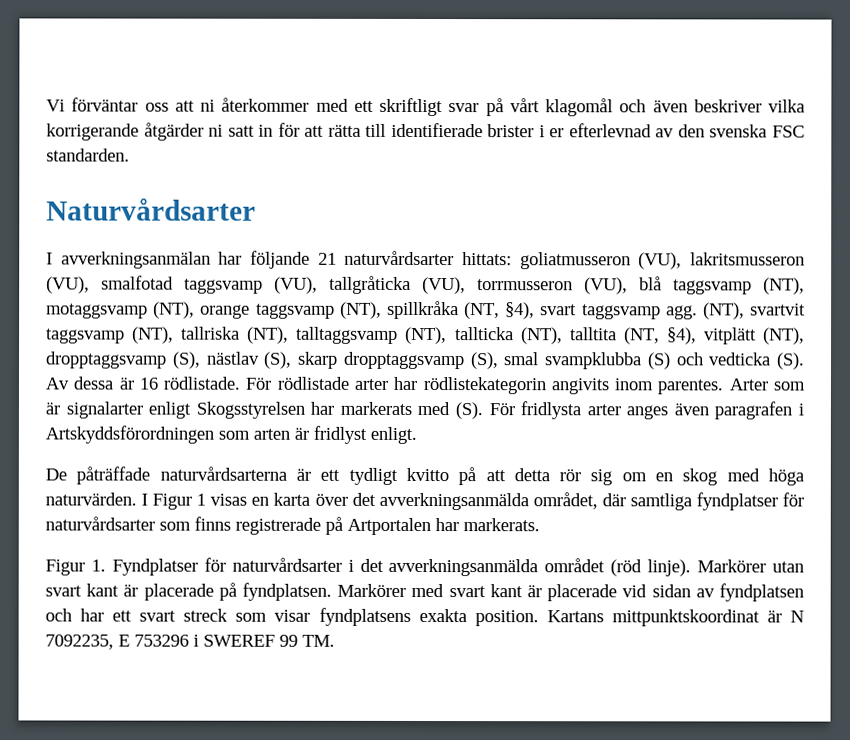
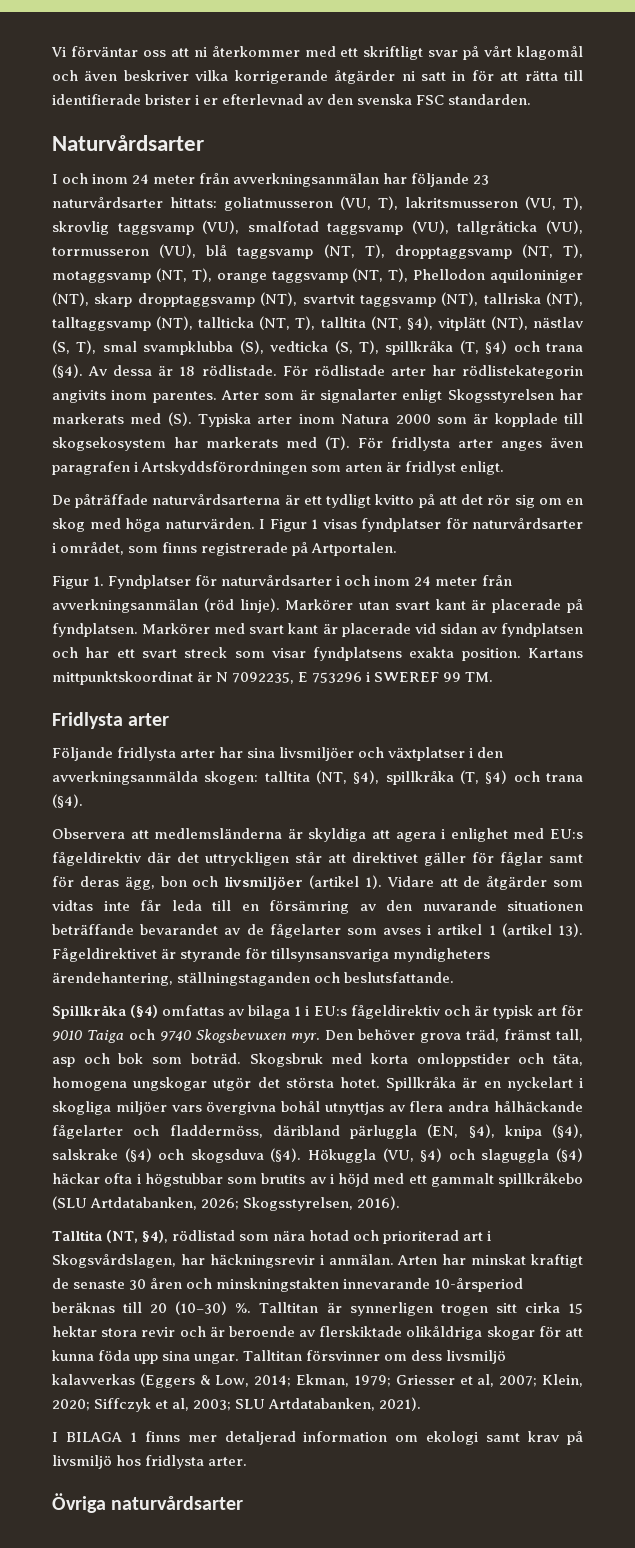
(53, 258) none -> [62,173,230,184] och inom 24 meter från
[317,252,337,265] 21 -> [473,175,490,185] 23
[638,252,805,270] (VU), lakritsmusseron -> [340,196,583,210] [52,221,194,235] (VU, T), lakritsmusseron (VU, T), skrovlig taggsvamp
[763,277,805,295] [46,300,698,320] (NT), motaggsvamp (NT), orange taggsvamp (NT), spillkråka (NT, §4), svart taggsvamp agg. -> [323,244,583,259] [52,268,583,283] [52,292,255,307] (NT, T), dropptaggsvamp (NT, T), motaggsvamp (NT, T), orange taggsvamp (NT, T), Phellodon aquiloniniger (NT), skarp dropptaggsvamp
[520,327,563,345] (NT), -> [259,316,316,330] (NT, T),
[46,351,805,370] dropptaggsvamp (S), nästlav (S), skarp dropptaggsvamp (S), smal svampklubba (S) och vedticka (S). -> [533,317,585,328] [52,340,584,355] [52,364,83,378] nästlav (S, T), smal svampklubba (S), vedticka (S, T), spillkråka (T, §4) och trana (§4).
[138,377,158,390] 16 -> [179,366,196,376] 18
(483, 411) none -> [198,413,584,427] [52,436,350,451] Typiska arter inom Natura 2000 som är kopplade till skogsekosystem har markerats med (T).
[513,468,550,482] detta -> [461,494,484,505] det
[251,492,692,511] en karta över det avverkningsanmälda området, där samtliga -> (357, 524) none
(155, 523) none -> [52,542,125,555] i området,
[347,517,540,536] Artportalen har markerats. -> [311,542,398,556] Artportalen.
[359,558,606,577] det avverkningsanmälda området -> [344,575,512,586] [52,599,198,613] och inom 24 meter från avverkningsanmälan
(335, 640) none -> [52,712,170,729] [52,747,504,761] [52,770,583,785] [52,794,83,808] [52,828,584,842] [52,852,583,866] [52,875,583,890] [52,900,583,914] [52,923,583,938] [52,948,491,962] [52,972,455,986] [52,1005,584,1019] [52,1029,583,1043] [52,1053,583,1067] [52,1077,583,1091] [52,1101,583,1115] [52,1124,583,1139] [52,1148,584,1163] [52,1173,583,1187] [52,1196,401,1211] [52,1230,492,1244] [52,1254,583,1268] [52,1278,524,1292] [52,1301,583,1316] [52,1326,583,1340] [52,1350,507,1364] [52,1373,583,1388] [52,1397,422,1412] [52,1431,584,1445] [52,1455,248,1469] [52,1493,244,1513] // Fridlysta arter // Följande fridlysta arter har sina livsmiljöer och växtplatser i den avverkningsanmälda skogen: talltita (NT, §4), spillkråka (T, §4) och trana (§4). // Observera att medlemsländerna är skyldiga att agera i enlighet med EU:s fågeldirektiv där det uttryckligen står att direktivet gäller för fåglar samt för deras ägg, bon och livsmiljöer (artikel 1). Vidare att de åtgärder som vidtas inte får leda till en försämring av den nuvarande situationen beträffande bevarandet av de fågelarter som avses i artikel 1 (artikel 13). Fågeldirektivet är styrande för tillsynsansvariga myndigheters ärendehantering, ställningstaganden och beslutsfattande. // Spillkråka (§4) omfattas av bilaga 1 i EU:s fågeldirektiv och är typisk art för 9010 Taiga och 9740 Skogsbevuxen myr. Den behöver grova träd, främst tall, asp och bok som boträd. Skogsbruk med korta omloppstider och täta, homogena ungskogar utgör det största hotet. Spillkråka är en nyckelart i skogliga miljöer vars övergivna bohål utnyttjas av flera andra hålhäckande fågelarter och fladdermöss, däribland pärluggla (EN, §4), knipa (§4), salskrake (§4) och skogsduva (§4). Hökuggla (VU, §4) och slaguggla (§4) häckar ofta i högstubbar som brutits av i höjd med ett gammalt spillkråkebo (SLU Artdatabanken, 2026; Skogsstyrelsen, 2016). // Talltita (NT, §4), rödlistad som nära hotad och prioriterad art i Skogsvårdslagen, har häckningsrevir i anmälan. Arten har minskat kraftigt de senaste 30 åren och minskningstakten innevarande 10-årsperiod beräknas till 20 (10–30) %. Talltitan är synnerligen trogen sitt cirka 15 hektar stora revir och är beroende av flerskiktade olikåldriga skogar för att kunna föda upp sina ungar. Talltitan försvinner om dess livsmiljö kalavverkas (Eggers & Low, 2014; Ekman, 1979; Griesser et al, 2007; Klein, 2020; Siffczyk et al, 2003; SLU Artdatabanken, 2021). // I BILAGA 1 finns mer detaljerad information om ekologi samt krav på livsmiljö hos fridlysta arter. // Övriga naturvårdsarter

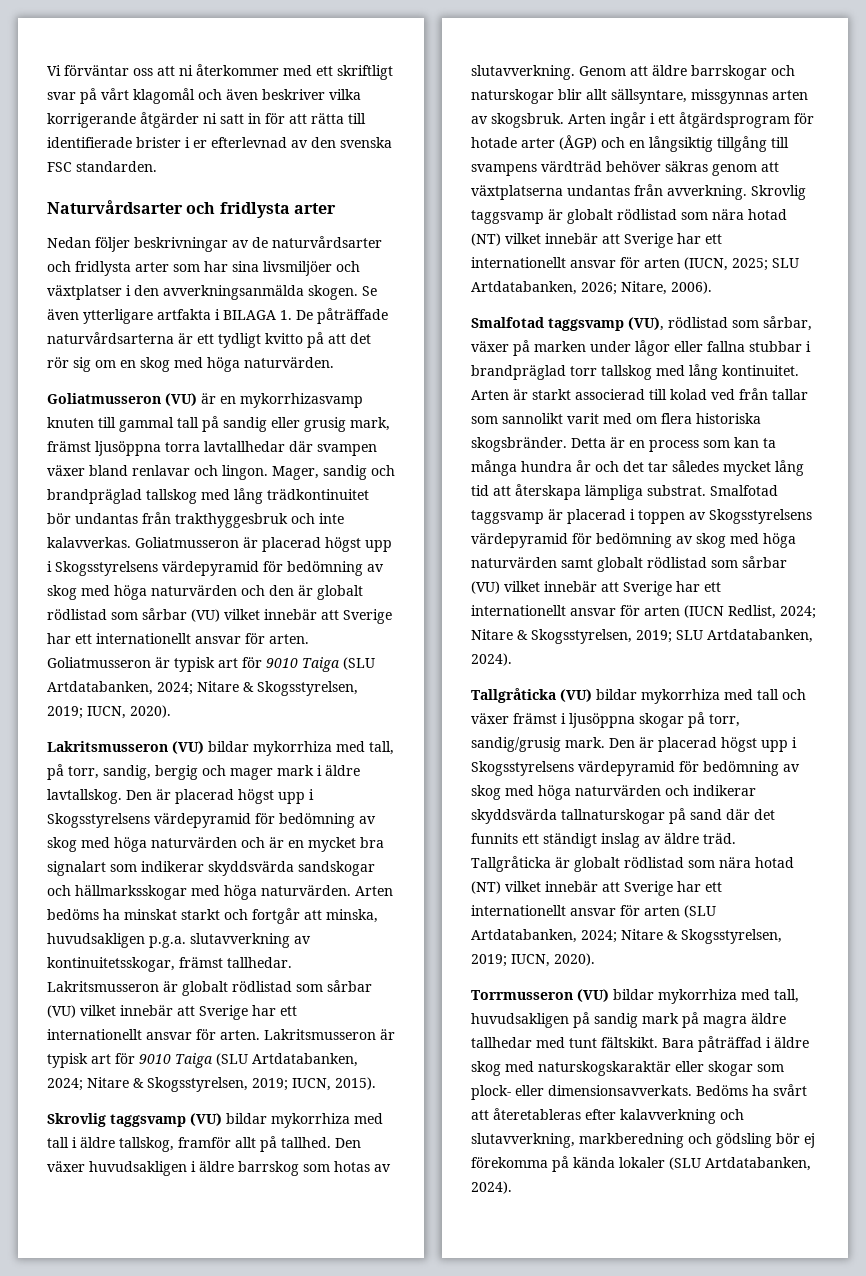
[52,173,490,187] [52,196,583,211] [52,220,583,235] [52,244,583,259] [52,268,583,283] [52,292,583,307] [52,316,585,331] [52,340,584,355] [52,364,583,379] [52,389,583,403] [52,412,584,427] [52,436,583,451] [52,461,505,475] // I och inom 24 meter från avverkningsanmälan har följande 23 naturvårdsarter hittats: goliatmusseron (VU, T), lakritsmusseron (VU, T), skrovlig taggsvamp (VU), smalfotad taggsvamp (VU), tallgråticka (VU), torrmusseron (VU), blå taggsvamp (NT, T), dropptaggsvamp (NT, T), motaggsvamp (NT, T), orange taggsvamp (NT, T), Phellodon aquiloniniger (NT), skarp dropptaggsvamp (NT), svartvit taggsvamp (NT), tallriska (NT), talltaggsvamp (NT), tallticka (NT, T), talltita (NT, §4), vitplätt (NT), nästlav (S, T), smal svampklubba (S), vedticka (S, T), spillkråka (T, §4) och trana (§4). Av dessa är 18 rödlistade. För rödlistade arter har rödlistekategorin angivits inom parentes. Arter som är signalarter enligt Skogsstyrelsen har markerats med (S). Typiska arter inom Natura 2000 som är kopplade till skogsekosystem har markerats med (T). För fridlysta arter anges även paragrafen i Artskyddsförordningen som arten är fridlyst enligt. // -> [186,202,336,218] [47,236,382,252] [47,261,360,276] [47,285,377,300] [47,309,292,324] och fridlysta arter // Nedan följer beskrivningar av de naturvårdsarter och fridlysta arter som har sina livsmiljöer och växtplatser i den avverkningsanmälda skogen. Se även ytterligare artfakta i BILAGA 1.
[259,518,583,532] [52,542,398,556] [52,575,512,589] [52,598,583,613] [52,623,584,637] [52,647,583,661] [52,671,494,685] [52,712,170,729] [52,747,504,761] [52,770,583,785] [52,794,83,808] [52,828,584,842] [52,852,583,866] [52,875,583,890] [52,900,583,914] [52,923,583,938] [52,948,491,962] [52,972,455,986] [52,1005,584,1019] [52,1029,583,1043] [52,1053,583,1067] [52,1077,583,1091] [52,1101,583,1115] [52,1124,583,1139] [52,1148,584,1163] [52,1173,583,1187] [52,1196,401,1211] [52,1230,492,1244] [52,1254,583,1268] [52,1278,524,1292] [52,1301,583,1316] [52,1326,583,1340] [52,1350,507,1364] [52,1373,583,1388] [52,1397,422,1412] [52,1431,584,1445] [52,1455,248,1469] [52,1493,244,1513] I Figur 1 visas fyndplatser för naturvårdsarter i området, som finns registrerade på Artportalen. // Figur 1. Fyndplatser för naturvårdsarter i och inom 24 meter från avverkningsanmälan (röd linje). Markörer utan svart kant är placerade på fyndplatsen. Markörer med svart kant är placerade vid sidan av fyndplatsen och har ett svart streck som visar fyndplatsens exakta position. Kartans mittpunktskoordinat är N 7092235, E 753296 i SWEREF 99 TM. // Fridlysta arter // Följande fridlysta arter har sina livsmiljöer och växtplatser i den avverkningsanmälda skogen: talltita (NT, §4), spillkråka (T, §4) och trana (§4). // Observera att medlemsländerna är skyldiga att agera i enlighet med EU:s fågeldirektiv där det uttryckligen står att direktivet gäller för fåglar samt för deras ägg, bon och livsmiljöer (artikel 1). Vidare att de åtgärder som vidtas inte får leda till en försämring av den nuvarande situationen beträffande bevarandet av de fågelarter som avses i artikel 1 (artikel 13). Fågeldirektivet är styrande för tillsynsansvariga myndigheters ärendehantering, ställningstaganden och beslutsfattande. // Spillkråka (§4) omfattas av bilaga 1 i EU:s fågeldirektiv och är typisk art för 9010 Taiga och 9740 Skogsbevuxen myr. Den behöver grova träd, främst tall, asp och bok som boträd. Skogsbruk med korta omloppstider och täta, homogena ungskogar utgör det största hotet. Spillkråka är en nyckelart i skogliga miljöer vars övergivna bohål utnyttjas av flera andra hålhäckande fågelarter och fladdermöss, däribland pärluggla (EN, §4), knipa (§4), salskrake (§4) och skogsduva (§4). Hökuggla (VU, §4) och slaguggla (§4) häckar ofta i högstubbar som brutits av i höjd med ett gammalt spillkråkebo (SLU Artdatabanken, 2026; Skogsstyrelsen, 2016). // Talltita (NT, §4), rödlistad som nära hotad och prioriterad art i Skogsvårdslagen, har häckningsrevir i anmälan. Arten har minskat kraftigt de senaste 30 åren och minskningstakten innevarande 10-årsperiod beräknas till 20 (10–30) %. Talltitan är synnerligen trogen sitt cirka 15 hektar stora revir och är beroende av flerskiktade olikåldriga skogar för att kunna föda upp sina ungar. Talltitan försvinner om dess livsmiljö kalavverkas (Eggers & Low, 2014; Ekman, 1979; Griesser et al, 2007; Klein, 2020; Siffczyk et al, 2003; SLU Artdatabanken, 2021). // I BILAGA 1 finns mer detaljerad information om ekologi samt krav på livsmiljö hos fridlysta arter. // Övriga naturvårdsarter -> [47,393,363,408] [47,416,390,432] [47,441,377,456] [47,465,395,480] [47,488,369,504] [47,512,344,528] [47,537,392,552] [47,561,384,576] [47,585,363,600] [47,608,392,624] [47,633,309,644] [47,657,375,672] [47,681,358,696] [47,705,171,719] [47,741,394,756] [47,764,360,780] [47,789,314,804] [47,813,376,828] [47,837,384,852] [47,861,375,876] [47,885,393,900] [47,908,378,924] [47,933,311,948] [47,957,292,972] [47,980,372,996] [47,1005,297,1020] [47,1029,395,1040] [47,1053,358,1068] [47,1077,376,1092] [47,1113,383,1128] [47,1136,361,1152] [47,1161,391,1176] [471,65,795,80] [471,89,808,104] [471,112,814,128] [471,135,789,152] [471,161,779,176] [471,184,806,200] [471,209,787,224] [471,233,722,248] [471,257,799,271] [471,281,712,295] [471,316,812,331] [471,340,811,356] [471,364,799,380] [471,388,808,400] [471,413,761,424] [471,437,776,452] [471,460,804,476] [471,484,778,500] [471,509,812,524] [471,533,796,548] [471,556,787,572] [471,581,721,596] [471,605,816,619] [471,629,813,644] [471,653,512,666] [471,688,806,704] [471,712,740,728] [471,737,797,752] [471,761,800,776] [471,785,756,800] [471,808,775,824] [471,833,736,848] [471,856,794,872] [471,881,722,896] [471,905,716,918] [471,929,782,944] [471,953,595,967] [471,989,799,1004] [471,1012,786,1028] [471,1036,809,1052] [471,1061,784,1076] [471,1084,807,1100] [471,1108,744,1124] [471,1133,815,1148] [471,1156,811,1172] [471,1181,512,1194] // Goliatmusseron (VU) är en mykorrhizasvamp knuten till gammal tall på sandig eller grusig mark, främst ljusöppna torra lavtallhedar där svampen växer bland renlavar och lingon. Mager, sandig och brandpräglad tallskog med lång trädkontinuitet bör undantas från trakthyggesbruk och inte kalavverkas. Goliatmusseron är placerad högst upp i Skogsstyrelsens värdepyramid för bedömning av skog med höga naturvärden och den är globalt rödlistad som sårbar (VU) vilket innebär att Sverige har ett internationellt ansvar för arten. Goliatmusseron är typisk art för 9010 Taiga (SLU Artdatabanken, 2024; Nitare & Skogsstyrelsen, 2019; IUCN, 2020). // Lakritsmusseron (VU) bildar mykorrhiza med tall, på torr, sandig, bergig och mager mark i äldre lavtallskog. Den är placerad högst upp i Skogsstyrelsens värdepyramid för bedömning av skog med höga naturvärden och är en mycket bra signalart som indikerar skyddsvärda sandskogar och hällmarksskogar med höga naturvärden. Arten bedöms ha minskat starkt och fortgår att minska, huvudsakligen p.g.a. slutavverkning av kontinuitetsskogar, främst tallhedar. Lakritsmusseron är globalt rödlistad som sårbar (VU) vilket innebär att Sverige har ett internationellt ansvar för arten. Lakritsmusseron är typisk art för 9010 Taiga (SLU Artdatabanken, 2024; Nitare & Skogsstyrelsen, 2019; IUCN, 2015). // Skrovlig taggsvamp (VU) bildar mykorrhiza med tall i äldre tallskog, framför allt på tallhed. Den växer huvudsakligen i äldre barrskog som hotas av slutavverkning. Genom att äldre barrskogar och naturskogar blir allt sällsyntare, missgynnas arten av skogsbruk. Arten ingår i ett åtgärdsprogram för hotade arter (ÅGP) och en långsiktig tillgång till svampens värdträd behöver säkras genom att växtplatserna undantas från avverkning. Skrovlig taggsvamp är globalt rödlistad som nära hotad (NT) vilket innebär att Sverige har ett internationellt ansvar för arten (IUCN, 2025; SLU Artdatabanken, 2026; Nitare, 2006). // Smalfotad taggsvamp (VU), rödlistad som sårbar, växer på marken under lågor eller fallna stubbar i brandpräglad torr tallskog med lång kontinuitet. Arten är starkt associerad till kolad ved från tallar som sannolikt varit med om flera historiska skogsbränder. Detta är en process som kan ta många hundra år och det tar således mycket lång tid att återskapa lämpliga substrat. Smalfotad taggsvamp är placerad i toppen av Skogsstyrelsens värdepyramid för bedömning av skog med höga naturvärden samt globalt rödlistad som sårbar (VU) vilket innebär att Sverige har ett internationellt ansvar för arten (IUCN Redlist, 2024; Nitare & Skogsstyrelsen, 2019; SLU Artdatabanken, 2024). // Tallgråticka (VU) bildar mykorrhiza med tall och växer främst i ljusöppna skogar på torr, sandig/grusig mark. Den är placerad högst upp i Skogsstyrelsens värdepyramid för bedömning av skog med höga naturvärden och indikerar skyddsvärda tallnaturskogar på sand där det funnits ett ständigt inslag av äldre träd. Tallgråticka är globalt rödlistad som nära hotad (NT) vilket innebär att Sverige har ett internationellt ansvar för arten (SLU Artdatabanken, 2024; Nitare & Skogsstyrelsen, 2019; IUCN, 2020). // Torrmusseron (VU) bildar mykorrhiza med tall, huvudsakligen på sandig mark på magra äldre tallhedar med tunt fältskikt. Bara påträffad i äldre skog med naturskogskaraktär eller skogar som plock- eller dimensionsavverkats. Bedöms ha svårt att återetableras efter kalavverkning och slutavverkning, markberedning och gödsling bör ej förekomma på kända lokaler (SLU Artdatabanken, 2024).

